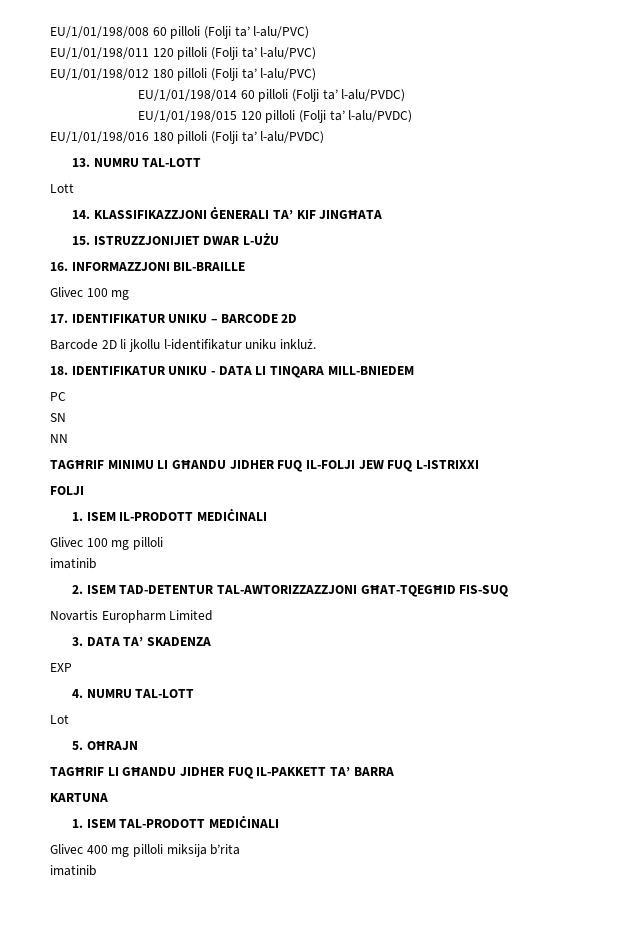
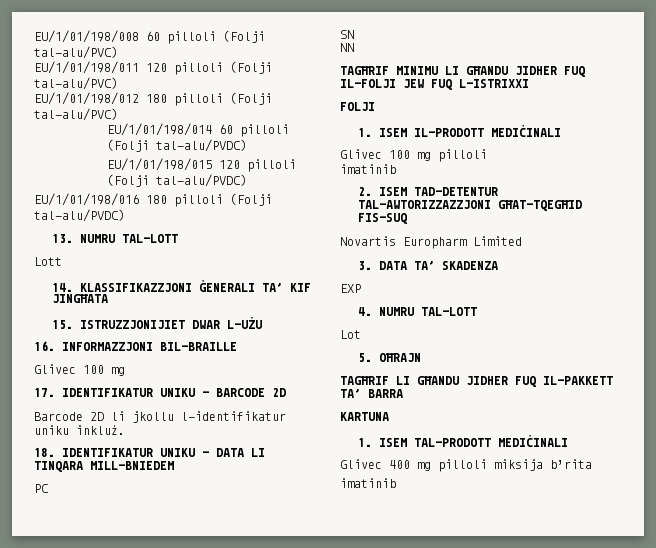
[234,26,310,39] ta’ l-alu/PVC) -> [34,46,118,59] tal-alu/PVC)
[241,47,317,60] ta’ l-alu/PVC) -> [34,77,118,90] tal-alu/PVC)
[241,68,317,81] ta’ l-alu/PVC) -> [34,108,118,121] tal-alu/PVC)
[322,89,406,102] ta’ l-alu/PVDC) -> [156,139,248,152] tal-alu/PVDC)
[329,110,413,123] ta’ l-alu/PVDC) -> [156,174,248,187] tal-alu/PVDC)
[241,131,325,144] ta’ l-alu/PVDC) -> [34,209,125,222] tal-alu/PVDC)

